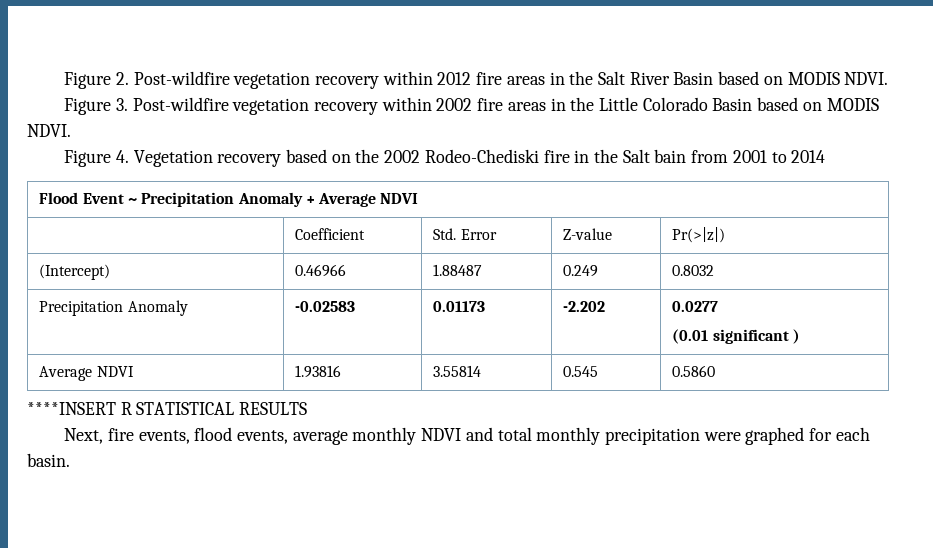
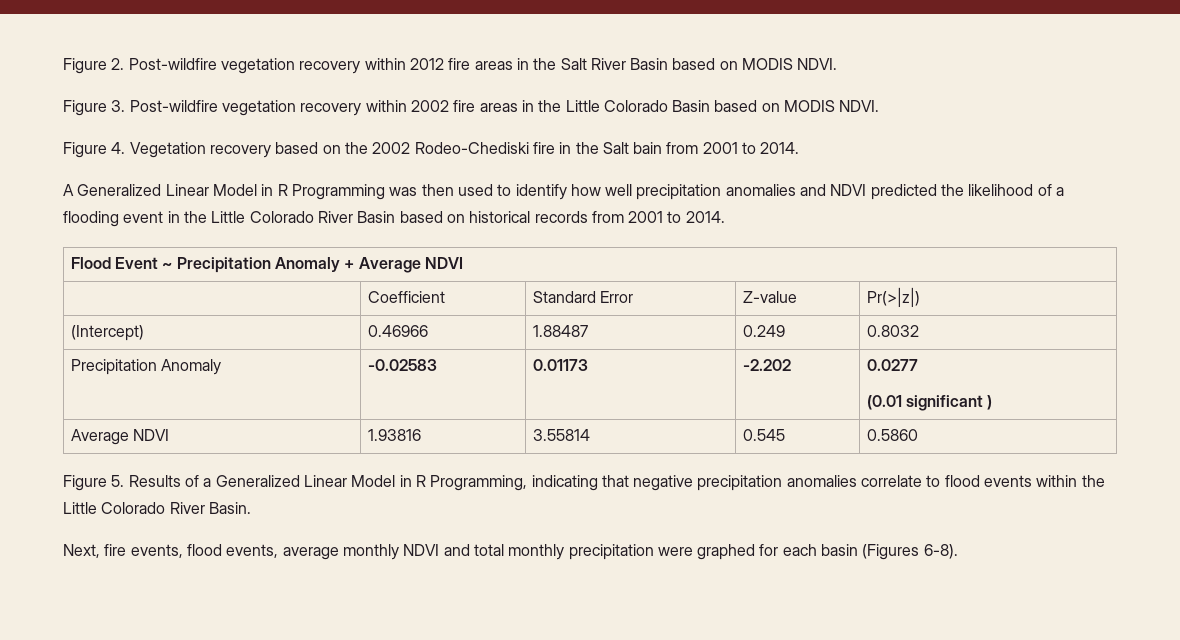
[791,150,826,163] 2014 -> [760,142,800,154] [63,184,1065,200] [63,211,725,227] 2014. // A Generalized Linear Model in R Programming was then used to identify how well precipitation anomalies and NDVI predicted the likelihood of a flooding event in the Little Colorado River Basin based on historical records from 2001 to 2014.
[433,228,457,240] Std. -> [532,291,596,303] Standard
[27,402,308,415] ****INSERT R STATISTICAL RESULTS -> [63,475,1105,491] [63,502,251,514] Figure 5. Results of a Generalized Linear Model in R Programming, indicating that negative precipitation anomalies correlate to flood events within the Little Colorado River Basin.
[27,453,70,467] basin. -> [821,544,958,560] basin (Figures 6-8).

